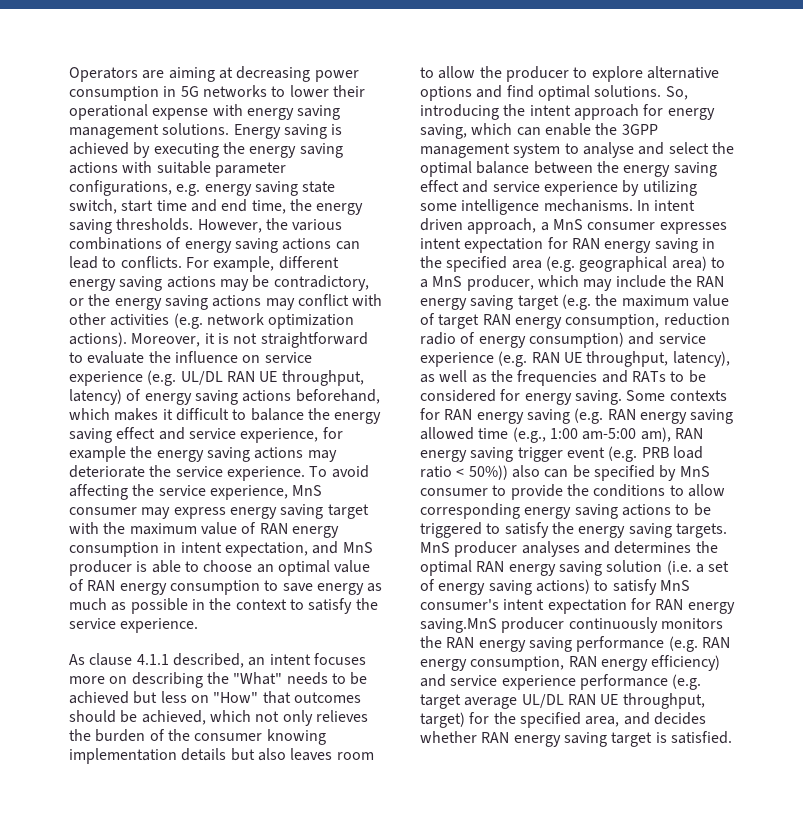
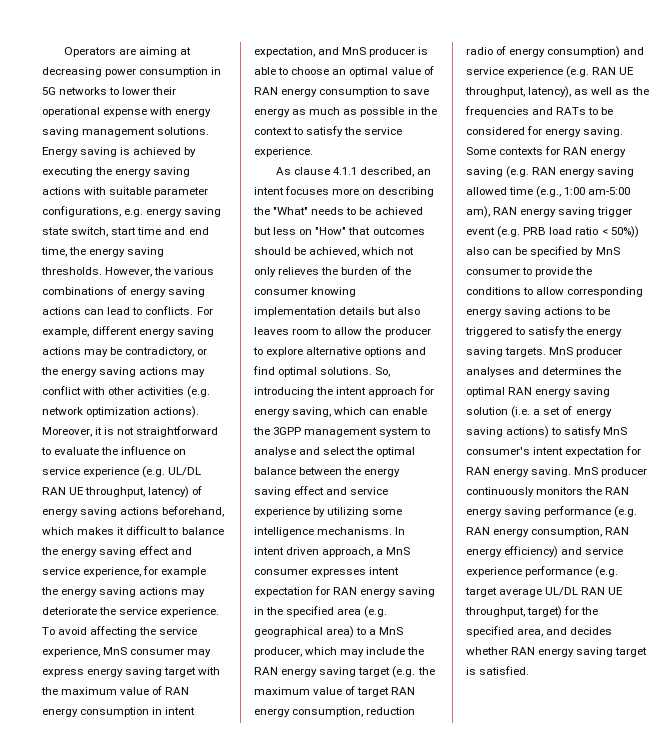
[420,618,497,633] saving.MnS -> [531,467,599,477] saving. MnS

